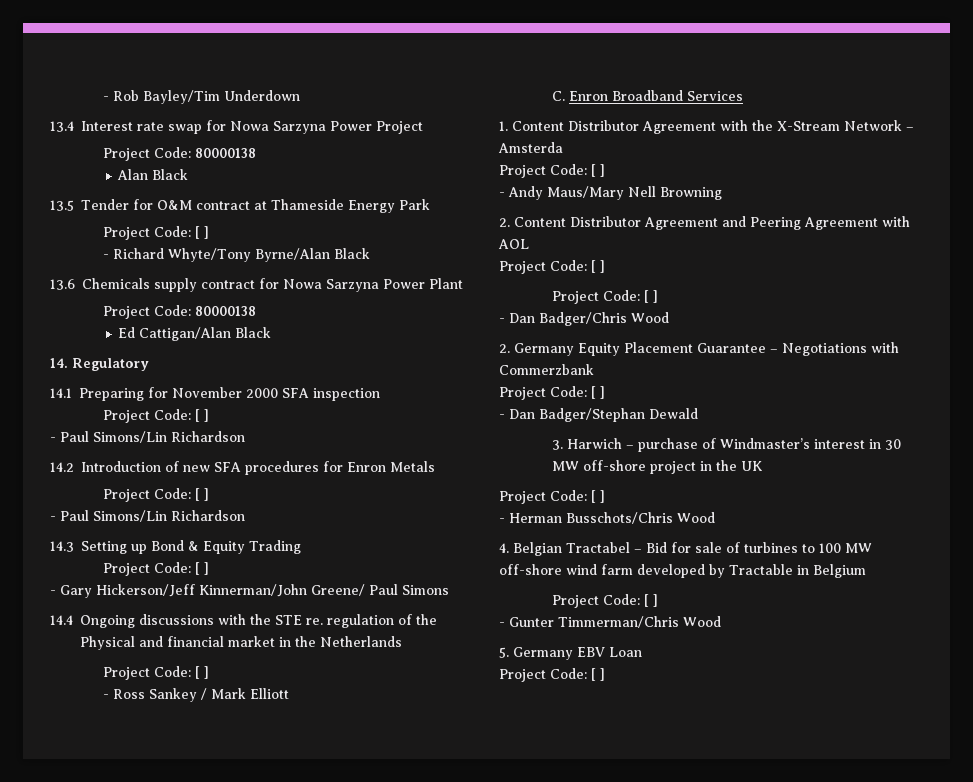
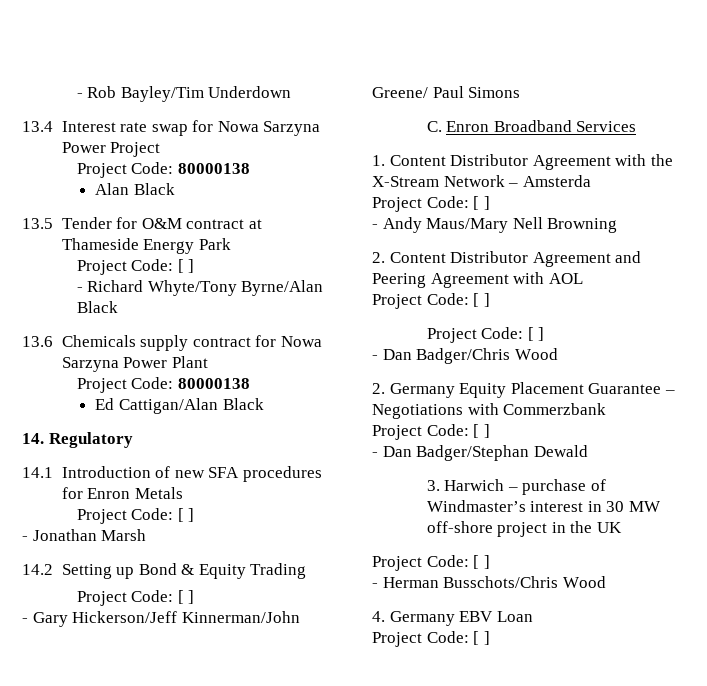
[79,387,380,401] [103,409,210,423] [50,431,245,443] [50,462,74,472] Preparing for November 2000 SFA inspection // Project Code: [ ] // - Paul Simons/Lin Richardson // 14.2 -> (53, 472) none
[60,510,245,522] [50,541,74,552] Paul Simons/Lin Richardson // 14.3 -> [32,529,147,541] [22,564,53,575] Jonathan Marsh // 14.2
[50,614,437,628] [80,636,402,650] [103,666,210,680] [103,688,290,702] // 14.4 Ongoing discussions with the STE re. regulation of the Physical and financial market in the Netherlands // Project Code: [ ] // - Ross Sankey / Mark Elliott -> (521, 92) none
[513,542,872,556] [499,564,866,578] [552,594,659,608] [499,616,721,628] [499,647,509,658] Belgian Tractabel – Bid for sale of turbines to 100 MW off-shore wind farm developed by Tractable in Belgium // Project Code: [ ] // - Gunter Timmerman/Chris Wood // 5. -> (385, 616) none

